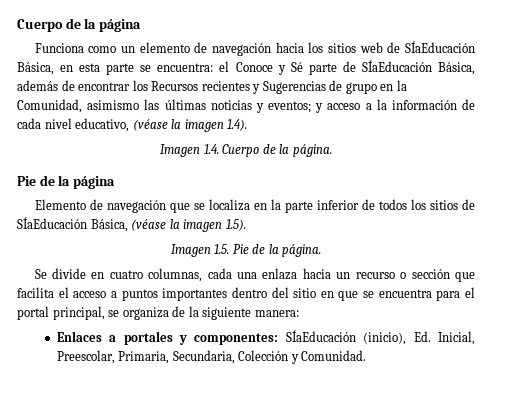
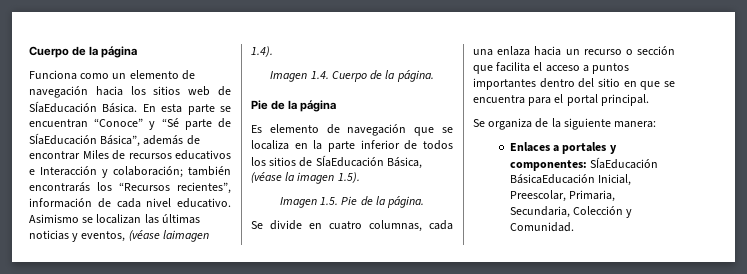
[17,62,74,75] Básica, en -> [102,103,156,113] Básica. En
[157,61,303,75] encuentra: el Conoce y Sé -> [29,118,179,130] encuentran “Conoce” y “Sé
[438,62,476,75] Básica, -> [100,135,141,147] Básica”,
[132,80,407,94] [17,99,476,113] [17,118,224,132] los Recursos recientes y Sugerencias de grupo en la Comunidad, asimismo las últimas noticias y eventos; y acceso a la información de cada nivel educativo, (véase la imagen -> [82,150,231,160] [29,166,231,178] [29,182,231,194] [29,198,231,208] [29,214,200,224] [29,230,209,242] Miles de recursos educativos e Interacción y colaboración; también encontrarás los “Recursos recientes”, información de cada nivel educativo. Asimismo se localizan las últimas noticias y eventos, (véase laimagen
[34,199,86,210] Elemento -> [251,124,319,133] Es elemento
[52,306,120,320] principal, se -> [600,94,649,106] [473,119,485,127] principal. // Se
[363,331,431,345] (inicio), Ed. -> [509,174,595,184] BásicaEducación

